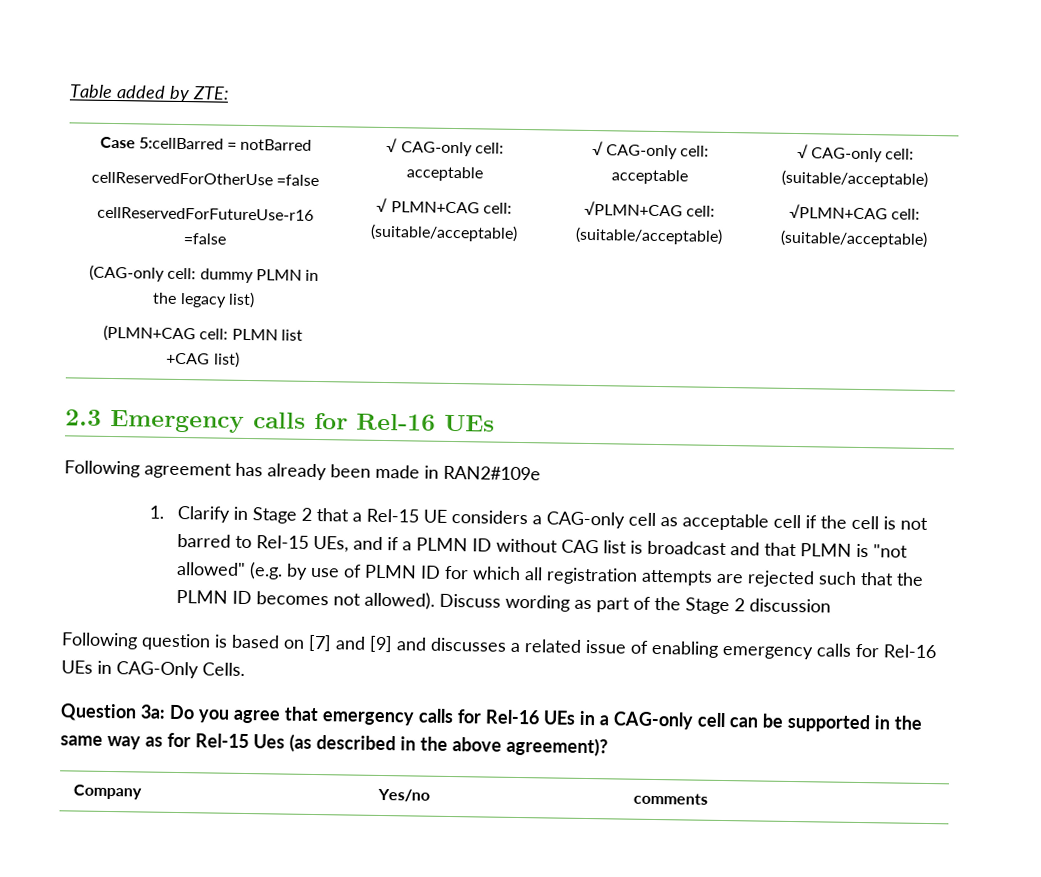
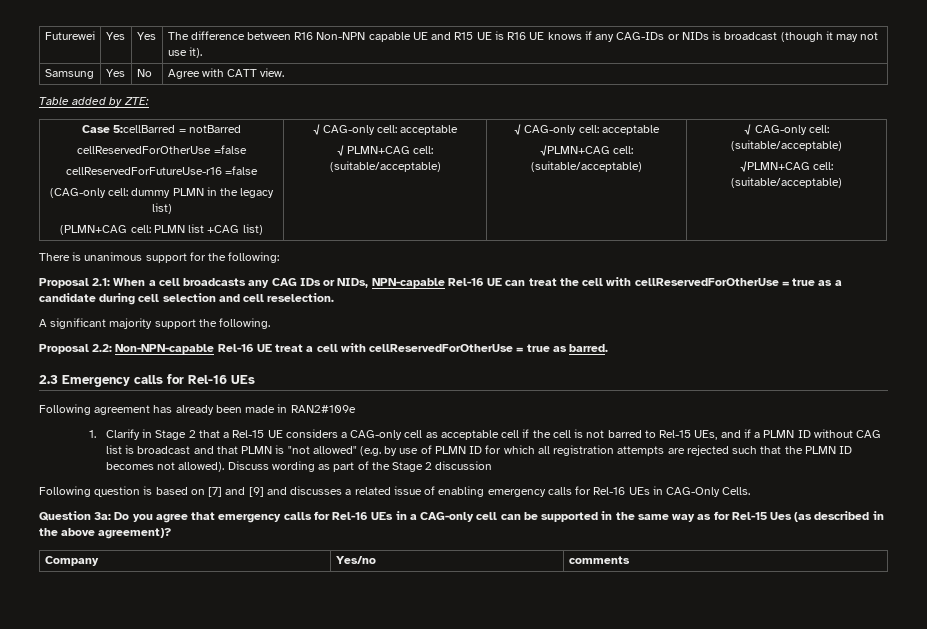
(69, 91) none -> [44,31,95,40] [105,32,125,40] [136,32,156,40] [167,31,879,42] [167,47,202,58] [44,69,94,79] [105,69,125,77] [136,69,152,77] [167,68,285,79] Futurewei | Yes | Yes | The difference between R16 Non-NPN capable UE and R15 UE is R16 UE knows if any CAG-IDs or NIDs is broadcast (though it may not use it). // Samsung | Yes | No | Agree with CATT view. //
(928, 238) none -> [39,252,280,263] [39,277,842,288] [39,293,335,305] [39,318,271,329] [39,343,609,354] // There is unanimous support for the following: // Proposal 2.1: When a cell broadcasts any CAG IDs or NIDs, NPN-capable Rel-16 UE can treat the cell with cellReservedForOtherUse = true as a candidate during cell selection and cell reselection. // A significant majority support the following. // Proposal 2.2: Non-NPN-capable Rel-16 UE treat a cell with cellReservedForOtherUse = true as barred.

